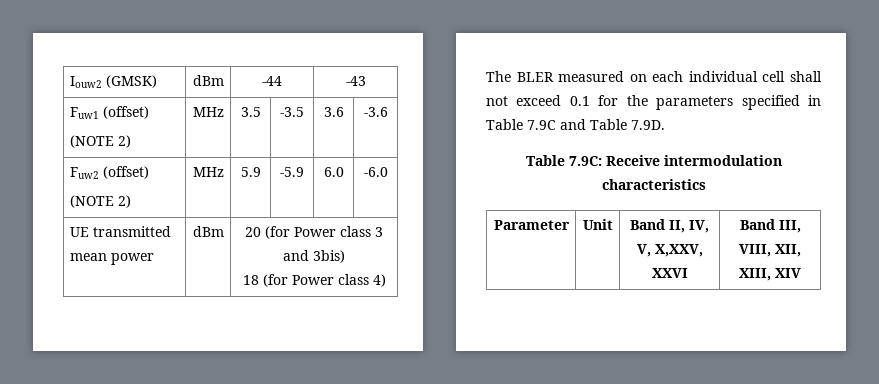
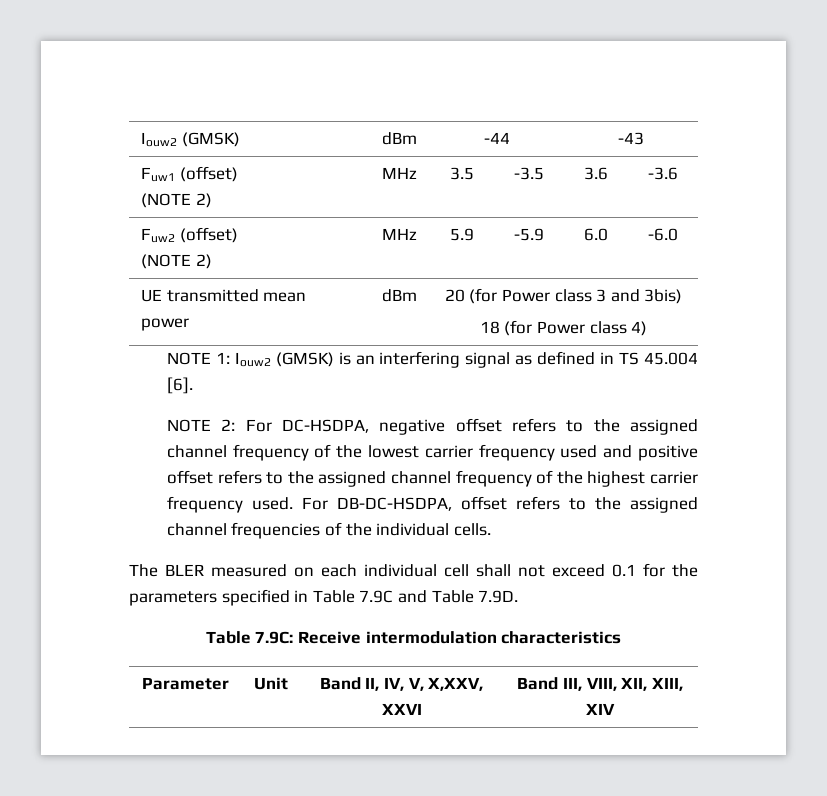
(386, 280) none -> [166,351,698,368] [166,377,193,394] [166,418,698,435] [166,444,698,461] [166,470,698,487] [166,496,698,513] [166,522,491,539] // NOTE 1: Iouw2 (GMSK) is an interfering signal as defined in TS 45.004 [6]. // NOTE 2: For DC-HSDPA, negative offset refers to the assigned channel frequency of the lowest carrier frequency used and positive offset refers to the assigned channel frequency of the highest carrier frequency used. For DB-DC-HSDPA, offset refers to the assigned channel frequencies of the individual cells.

